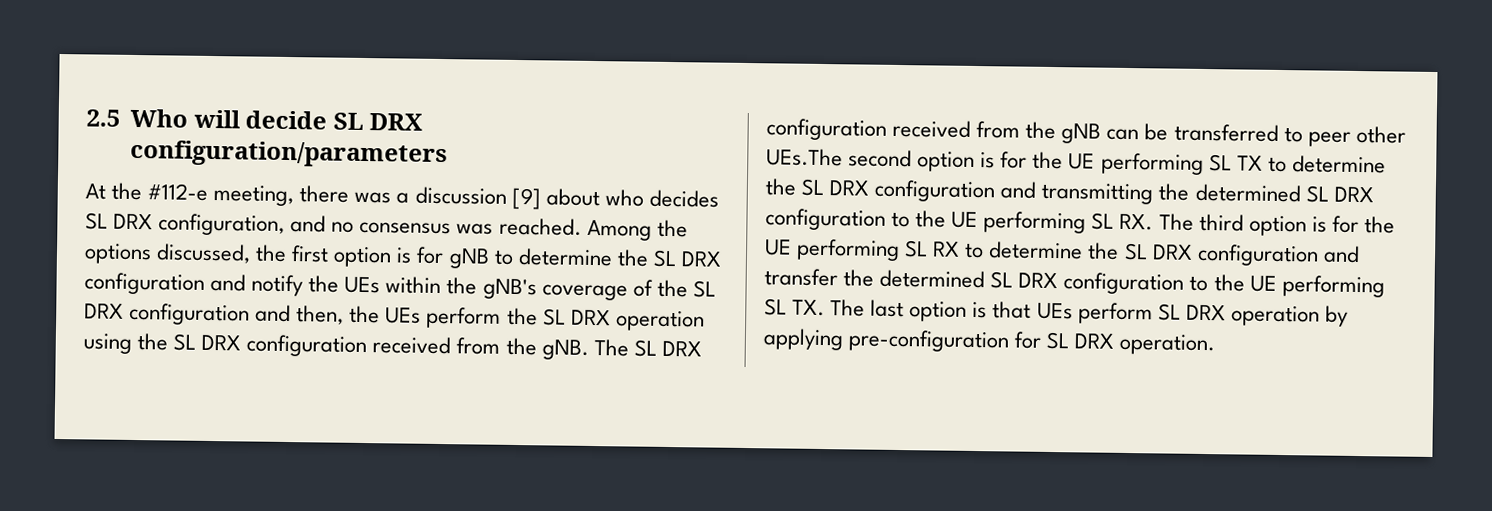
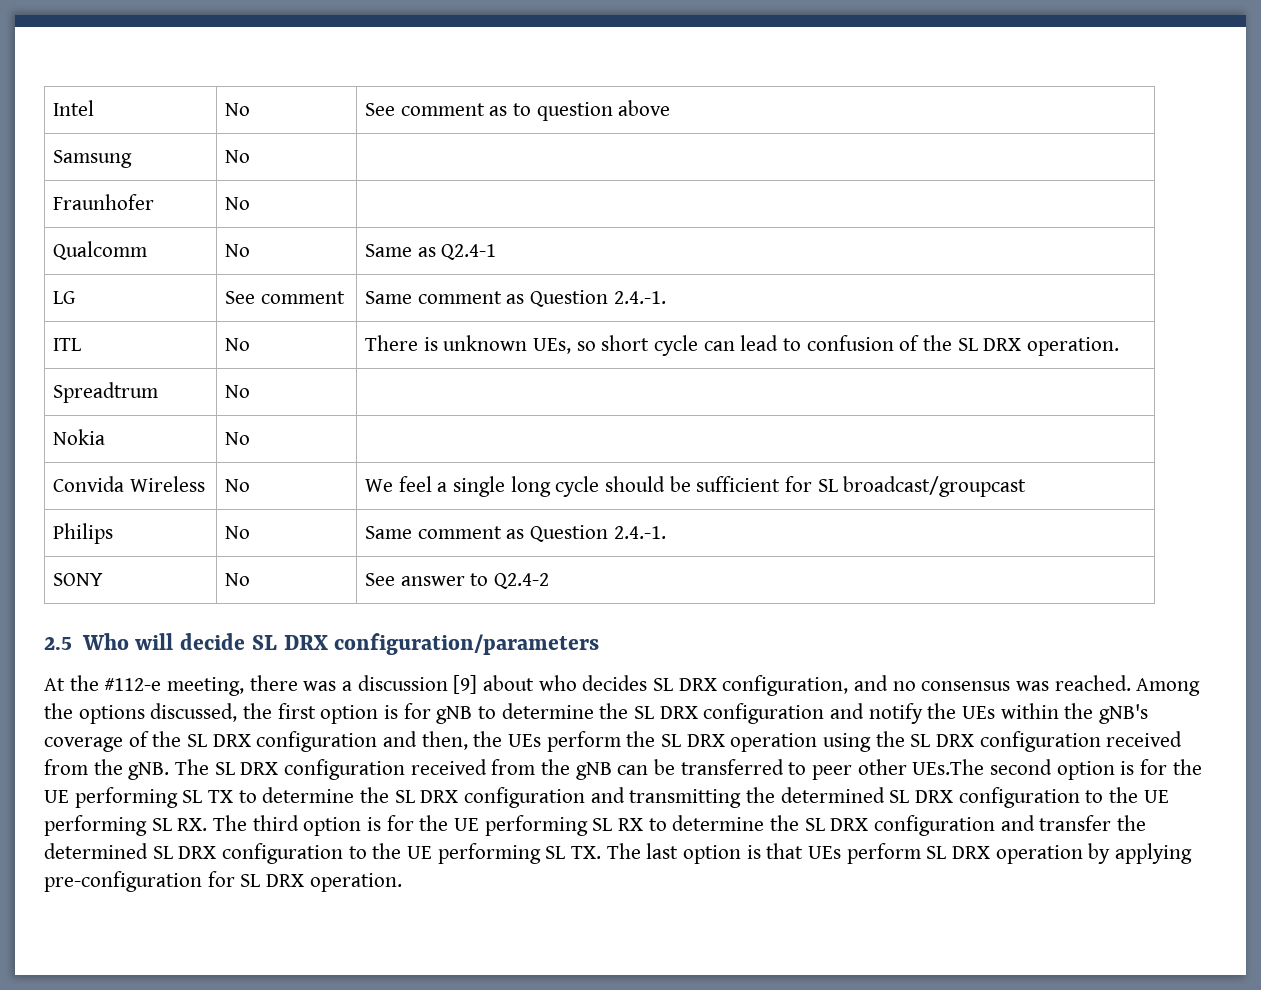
(86, 118) none -> [53,100,95,116] [225,103,251,116] [365,100,671,121] [53,150,133,168] [225,150,251,163] [53,194,155,210] [225,197,251,210] [53,241,148,260] [225,244,251,257] [365,244,497,260] [53,291,76,304] [225,291,345,304] [365,290,666,307] [53,338,82,351] [225,338,251,351] [365,335,1120,356] [53,382,159,403] [225,385,251,398] [53,429,106,445] [225,432,251,445] [53,476,205,492] [225,479,251,492] [365,476,1027,497] [53,523,114,544] [225,526,251,539] [365,525,666,542] [53,573,104,586] [225,573,251,586] [365,573,550,589] Intel | No | See comment as to question above // Samsung | No | // Fraunhofer | No | // Qualcomm | No | Same as Q2.4-1 // LG | See comment | Same comment as Question 2.4.-1. // ITL | No | There is unknown UEs, so short cycle can lead to confusion of the SL DRX operation. // Spreadtrum | No | // Nokia | No | // Convida Wireless | No | We feel a single long cycle should be sufficient for SL broadcast/groupcast // Philips | No | Same comment as Question 2.4.-1. // SONY | No | See answer to Q2.4-2 //

